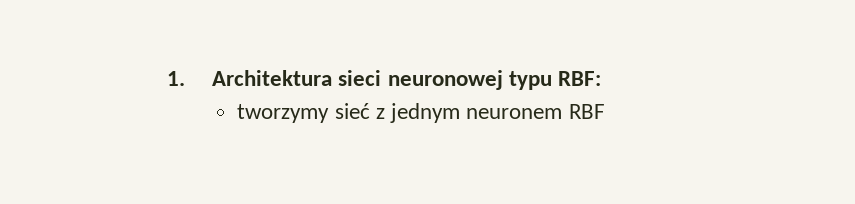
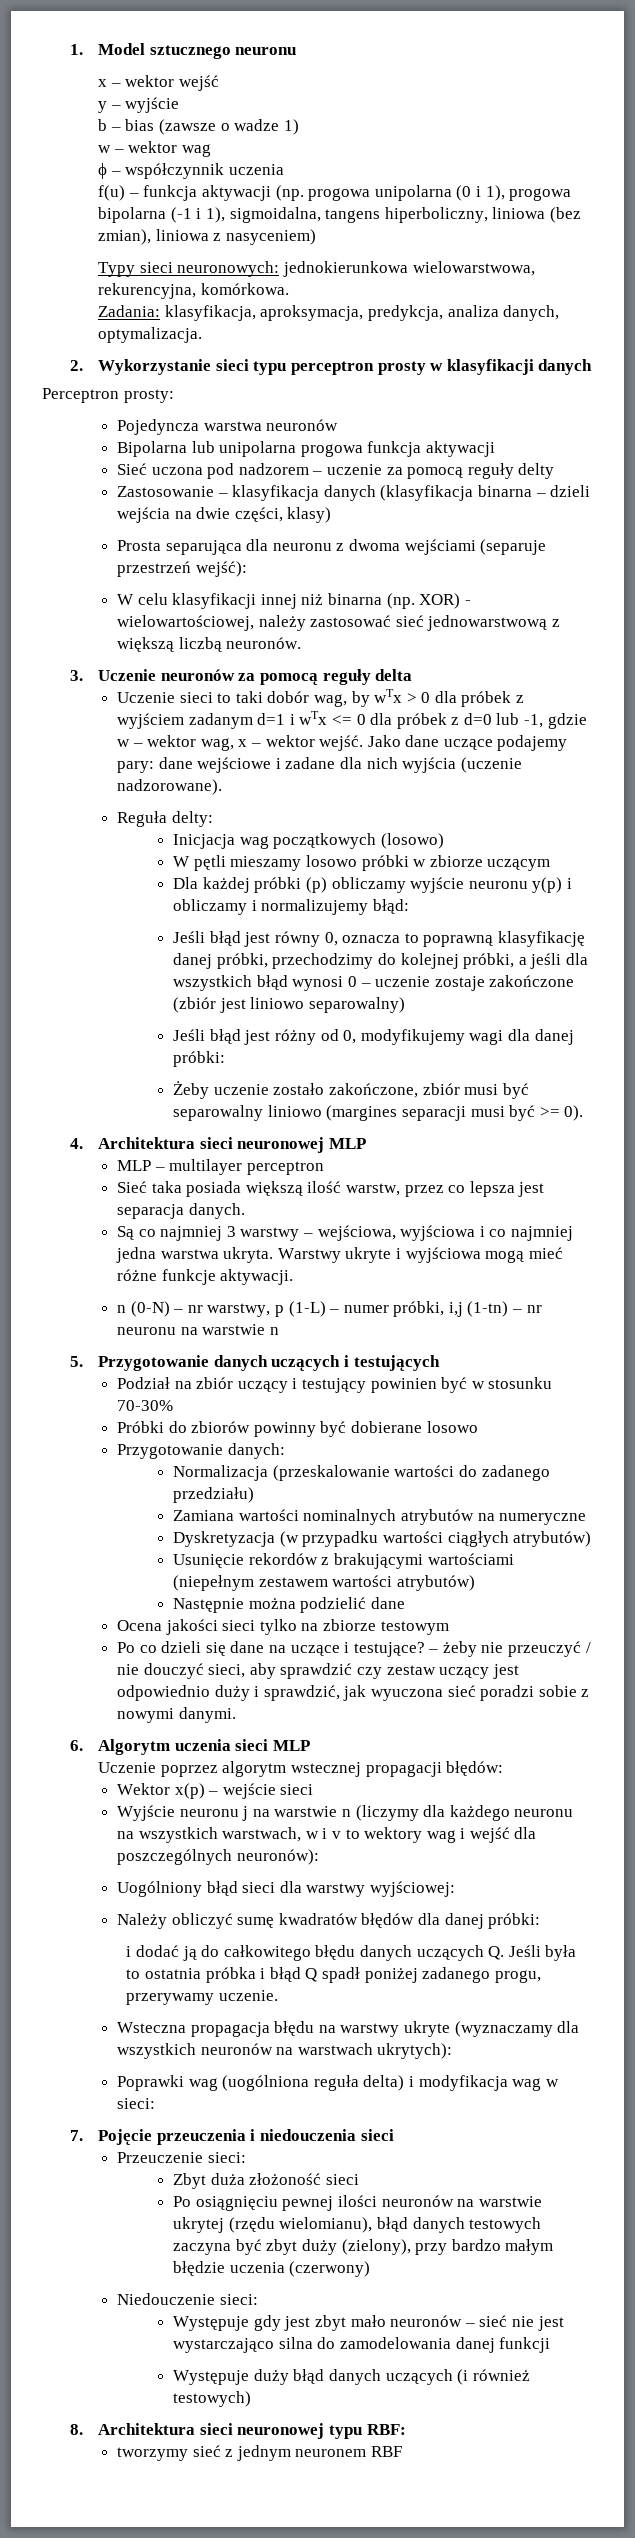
(185, 78) none -> [98,43,297,59] [98,75,220,91] [98,97,180,113] [98,119,299,135] [98,141,212,157] [98,163,285,179] [98,185,572,201] [98,207,582,223] [98,229,317,245] [98,261,535,277] [98,283,289,299] [98,305,560,321] [98,327,203,343] [70,359,593,375] [42,388,174,403] [116,419,339,435] [116,441,495,457] [116,463,555,479] [116,485,591,501] [116,507,332,523] [116,539,547,555] [116,561,247,577] [116,593,471,609] [116,615,560,631] [116,637,302,652] [70,669,413,685] [116,689,525,707] [116,711,587,729] [116,735,568,751] [116,757,522,773] [116,779,222,795] [116,811,213,827] [173,833,445,849] [173,855,551,871] [173,877,573,893] [173,899,410,915] [173,931,586,947] [173,953,589,969] [173,975,575,991] [173,997,406,1013] [173,1029,574,1045] [173,1051,226,1067] [173,1081,529,1099] [173,1105,584,1121] [70,1137,367,1153] [116,1159,324,1175] [116,1181,545,1197] [116,1203,245,1219] [116,1225,573,1241] [115,1247,563,1263] [116,1269,294,1285] [116,1301,542,1317] [116,1324,279,1335] [70,1355,440,1371] [116,1377,553,1393] [116,1400,173,1411] [116,1421,478,1437] [116,1443,285,1459] [173,1465,550,1481] [173,1487,255,1503] [173,1509,587,1525] [173,1531,592,1547] [173,1553,514,1569] [173,1575,476,1591] [173,1597,406,1613] [116,1619,449,1635] [116,1641,591,1657] [116,1663,519,1679] [116,1685,590,1701] [116,1707,236,1723] [70,1739,311,1755] [98,1761,504,1777] [116,1783,314,1799] [116,1805,574,1821] [116,1827,537,1843] [116,1849,319,1865] [116,1881,455,1897] [116,1913,541,1929] [126,1945,577,1961] [126,1967,541,1983] [126,1990,279,2005] [116,2021,580,2037] [116,2043,453,2059] [116,2075,559,2091] [116,2098,155,2109] [70,2129,394,2145] [116,2152,246,2163] [173,2173,360,2189] [173,2195,542,2211] [173,2217,542,2233] [173,2239,554,2255] [173,2261,371,2277] [116,2293,258,2305] [173,2315,564,2331] [173,2337,551,2353] [173,2369,530,2385] [173,2391,252,2407] [70,2424,84,2435] Model sztucznego neuronu // x – wektor wejść // y – wyjście // b – bias (zawsze o wadze 1) // w – wektor wag // ϕ – współczynnik uczenia // f(u) – funkcja aktywacji (np. progowa unipolarna (0 i 1), progowa bipolarna (-1 i 1), sigmoidalna, tangens hiperboliczny, liniowa (bez zmian), liniowa z nasyceniem) // Typy sieci neuronowych: jednokierunkowa wielowarstwowa, rekurencyjna, komórkowa. // Zadania: klasyfikacja, aproksymacja, predykcja, analiza danych, optymalizacja. // 2. Wykorzystanie sieci typu perceptron prosty w klasyfikacji danych // Perceptron prosty: // Pojedyncza warstwa neuronów // Bipolarna lub unipolarna progowa funkcja aktywacji // Sieć uczona pod nadzorem – uczenie za pomocą reguły delty // Zastosowanie – klasyfikacja danych (klasyfikacja binarna – dzieli wejścia na dwie części, klasy) // Prosta separująca dla neuronu z dwoma wejściami (separuje przestrzeń wejść): // W celu klasyfikacji innej niż binarna (np. XOR) - wielowartościowej, należy zastosować sieć jednowarstwową z większą liczbą neuronów. // 3. Uczenie neuronów za pomocą reguły delta // Uczenie sieci to taki dobór wag, by wTx > 0 dla próbek z wyjściem zadanym d=1 i wTx <= 0 dla próbek z d=0 lub -1, gdzie w – wektor wag, x – wektor wejść. Jako dane uczące podajemy pary: dane wejściowe i zadane dla nich wyjścia (uczenie nadzorowane). // Reguła delty: // Inicjacja wag początkowych (losowo) // W pętli mieszamy losowo próbki w zbiorze uczącym // Dla każdej próbki (p) obliczamy wyjście neuronu y(p) i obliczamy i normalizujemy błąd: // Jeśli błąd jest równy 0, oznacza to poprawną klasyfikację danej próbki, przechodzimy do kolejnej próbki, a jeśli dla wszystkich błąd wynosi 0 – uczenie zostaje zakończone (zbiór jest liniowo separowalny) // Jeśli błąd jest różny od 0, modyfikujemy wagi dla danej próbki: // Żeby uczenie zostało zakończone, zbiór musi być separowalny liniowo (margines separacji musi być >= 0). // 4. Architektura sieci neuronowej MLP // MLP – multilayer perceptron // Sieć taka posiada większą ilość warstw, przez co lepsza jest separacja danych. // Są co najmniej 3 warstwy – wejściowa, wyjściowa i co najmniej jedna warstwa ukryta. Warstwy ukryte i wyjściowa mogą mieć różne funkcje aktywacji. // n (0-N) – nr warstwy, p (1-L) – numer próbki, i,j (1-tn) – nr neuronu na warstwie n // 5. Przygotowanie danych uczących i testujących // Podział na zbiór uczący i testujący powinien być w stosunku 70-30% // Próbki do zbiorów powinny być dobierane losowo // Przygotowanie danych: // Normalizacja (przeskalowanie wartości do zadanego przedziału) // Zamiana wartości nominalnych atrybutów na numeryczne // Dyskretyzacja (w przypadku wartości ciągłych atrybutów) // Usunięcie rekordów z brakującymi wartościami (niepełnym zestawem wartości atrybutów) // Następnie można podzielić dane // Ocena jakości sieci tylko na zbiorze testowym // Po co dzieli się dane na uczące i testujące? – żeby nie przeuczyć / nie douczyć sieci, aby sprawdzić czy zestaw uczący jest odpowiednio duży i sprawdzić, jak wyuczona sieć poradzi sobie z nowymi danymi. // 6. Algorytm uczenia sieci MLP // Uczenie poprzez algorytm wstecznej propagacji błędów: // Wektor x(p) – wejście sieci // Wyjście neuronu j na warstwie n (liczymy dla każdego neuronu na wszystkich warstwach, w i v to wektory wag i wejść dla poszczególnych neuronów): // Uogólniony błąd sieci dla warstwy wyjściowej: // Należy obliczyć sumę kwadratów błędów dla danej próbki: // i dodać ją do całkowitego błędu danych uczących Q. Jeśli była to ostatnia próbka i błąd Q spadł poniżej zadanego progu, przerywamy uczenie. // Wsteczna propagacja błędu na warstwy ukryte (wyznaczamy dla wszystkich neuronów na warstwach ukrytych): // Poprawki wag (uogólniona reguła delta) i modyfikacja wag w sieci: // 7. Pojęcie przeuczenia i niedouczenia sieci // Przeuczenie sieci: // Zbyt duża złożoność sieci // Po osiągnięciu pewnej ilości neuronów na warstwie ukrytej (rzędu wielomianu), błąd danych testowych zaczyna być zbyt duży (zielony), przy bardzo małym błędzie uczenia (czerwony) // Niedouczenie sieci: // Występuje gdy jest zbyt mało neuronów – sieć nie jest wystarczająco silna do zamodelowania danej funkcji // Występuje duży błąd danych uczących (i również testowych) // 8.

